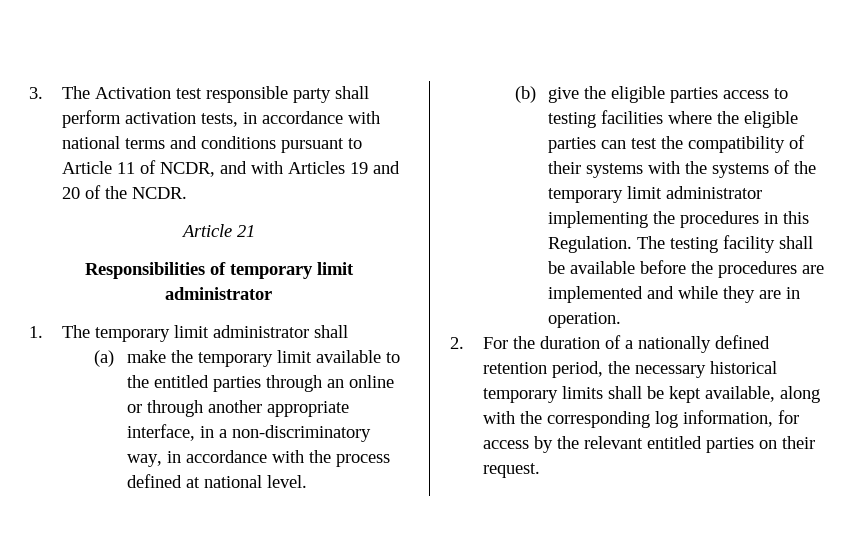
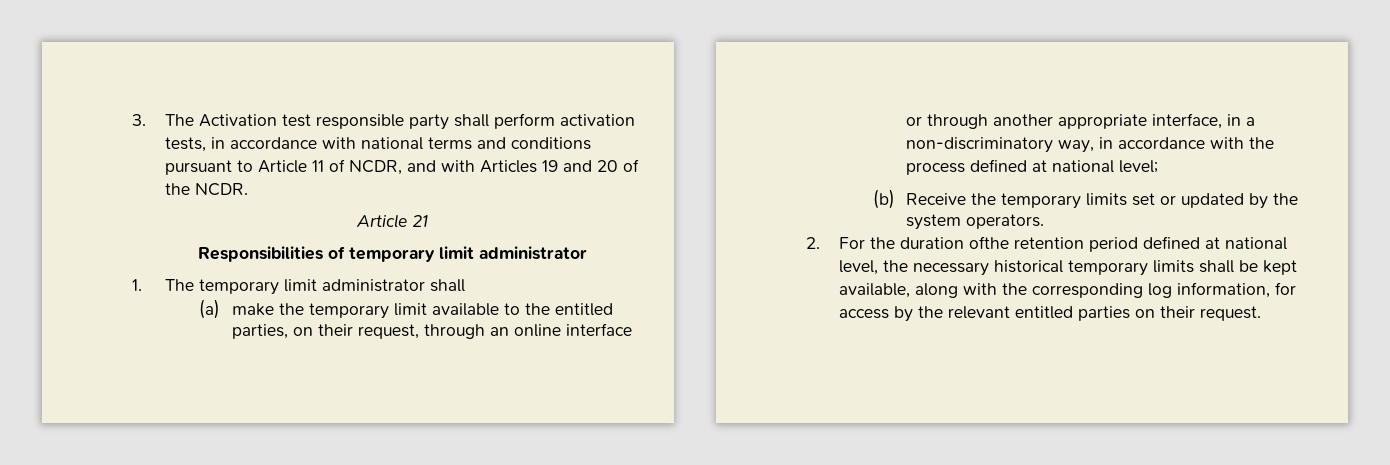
[212,376,261,392] parties -> [232,324,420,339] parties, on their request,
(394, 381) none -> [566,323,633,336] interface
[266,475,307,488] level. -> [1119,160,1159,173] level;
[547,86,788,103] [547,110,798,128] [547,135,805,153] [547,160,816,178] [547,186,762,203] [547,211,809,228] [547,235,813,253] [547,260,824,278] [547,286,800,303] [547,312,621,328] [450,335,770,353] [482,361,603,378] give the eligible parties access to testing facilities where the eligible parties can test the compatibility of their systems with the systems of the temporary limit administrator implementing the procedures in this Regulation. The testing facility shall be available before the procedures are implemented and while they are in operation. // 2. For the duration of a nationally defined retention period, -> [906,193,1299,209] [906,214,1045,230] [806,236,1288,252] [839,260,879,275] Receive the temporary limits set or updated by the system operators. // 2. For the duration ofthe retention period defined at national level,

